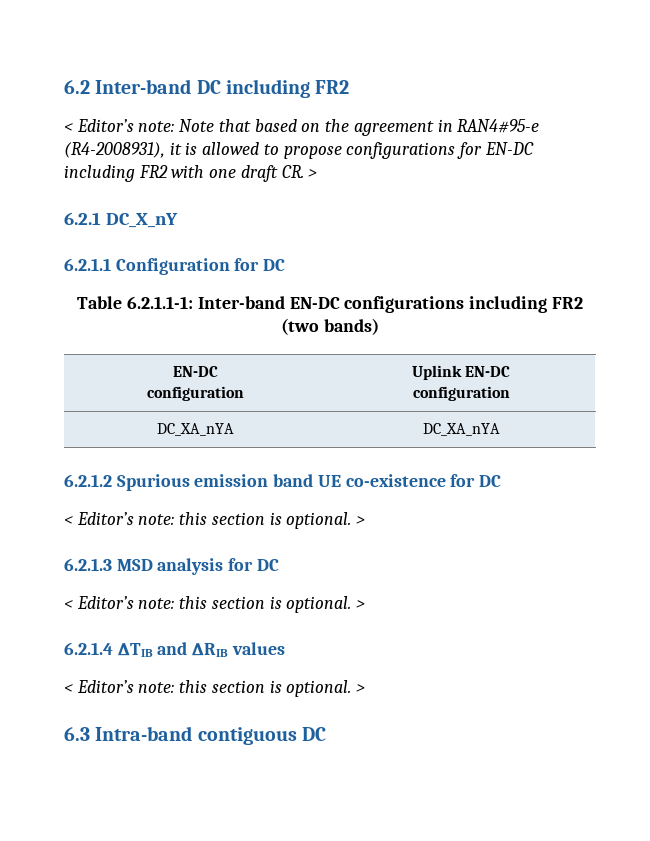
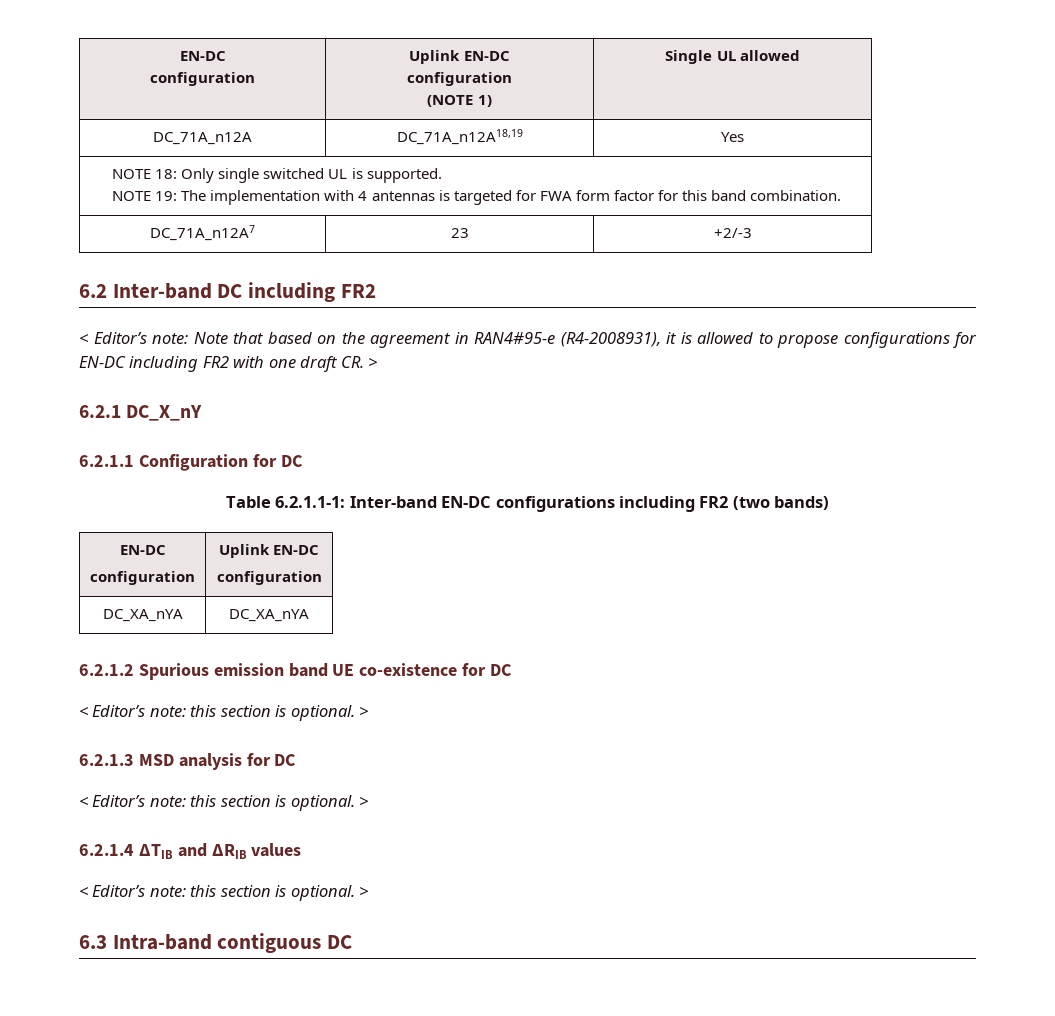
(64, 87) none -> [179,51,226,61] [150,72,255,86] [409,50,510,64] [407,72,512,86] [427,95,492,107] [665,50,800,64] [153,132,252,145] [396,129,523,145] [720,132,744,142] [112,168,442,183] [112,190,842,205] [150,225,255,241] [450,228,469,238] [713,228,752,238] EN-DC // configuration | Uplink EN-DC // configuration // (NOTE 1) | Single UL allowed // DC_71A_n12A | DC_71A_n12A18,19 | Yes // NOTE 18: Only single switched UL is supported. // NOTE 19: The implementation with 4 antennas is targeted for FWA form factor for this band combination. // DC_71A_n12A7 | 23 | +2/-3 //

